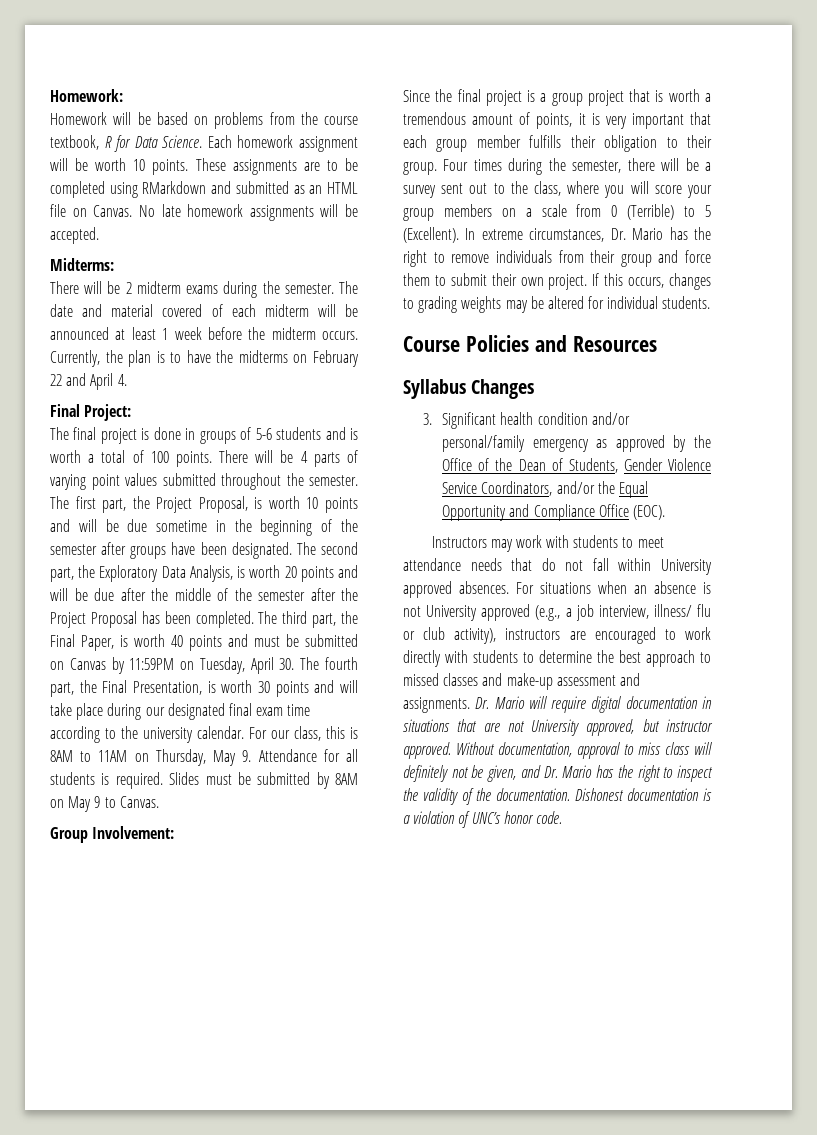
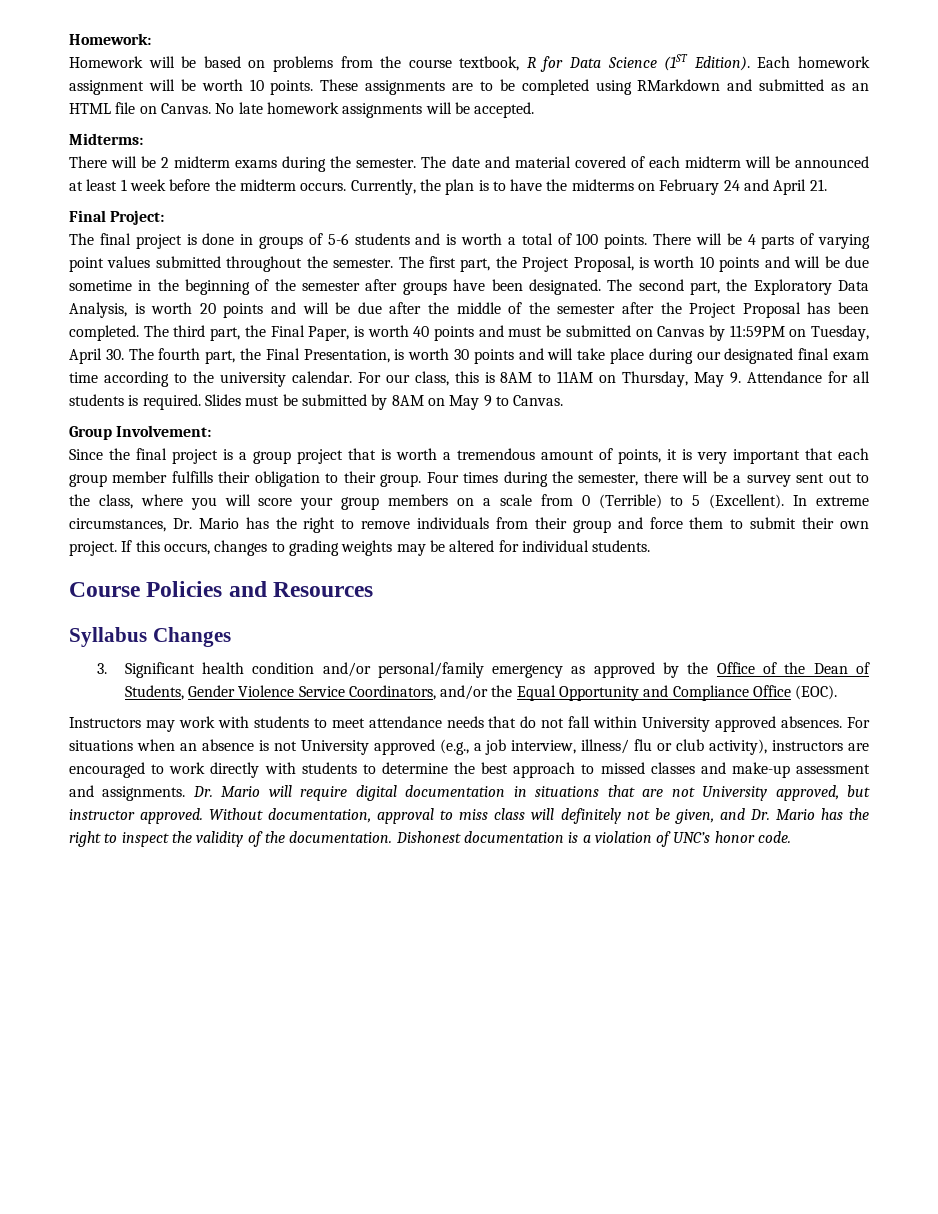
[162,135,203,148] Science. -> [607,54,750,71] Science (1ST Edition).
[50,374,62,386] 22 -> [723,180,740,191] 24
[117,374,127,386] 4. -> [809,179,827,191] 21.

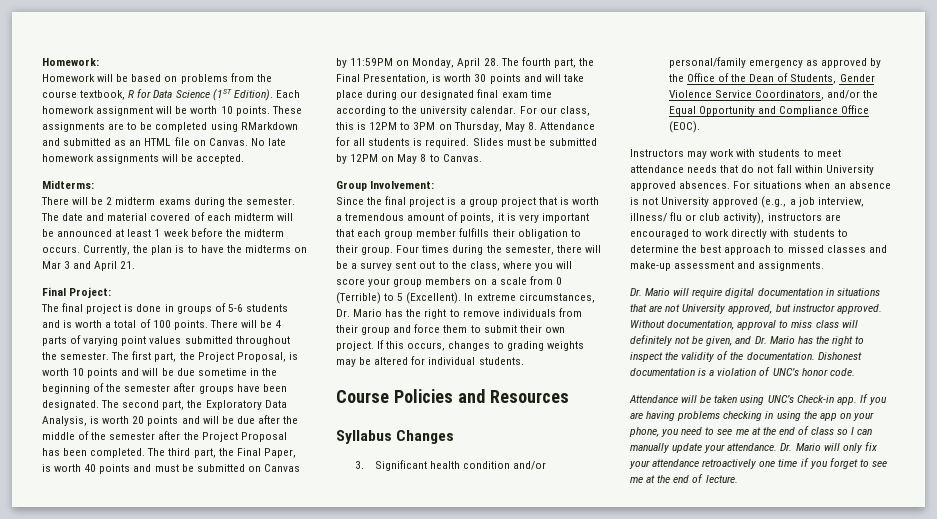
[659,179,740,195] February 24 -> [42,261,71,269] Mar 3
[811,325,870,341] [69,348,124,364] Tuesday, April 30. -> [412,58,499,68] Monday, April 28.
[500,371,594,383] 8AM to 11AM -> [369,122,436,130] 12PM to 3PM
[730,372,742,384] 9. -> [527,122,537,130] 8.
[391,395,424,406] 8AM -> [350,154,379,162] 12PM
[483,395,492,407] 9 -> [420,154,427,162] 8
(186, 793) none -> (825, 266) //
(792, 837) none -> [629,394,887,405] [630,411,874,421] [629,426,873,437] [630,442,877,453] [629,458,887,469] [630,474,738,483] // Attendance will be taken using UNC’s Check-in app. If you are having problems checking in using the app on your phone, you need to see me at the end of class so I can manually update your attendance. Dr. Mario will only fix your attendance retroactively one time if you forget to see me at the end of lecture.

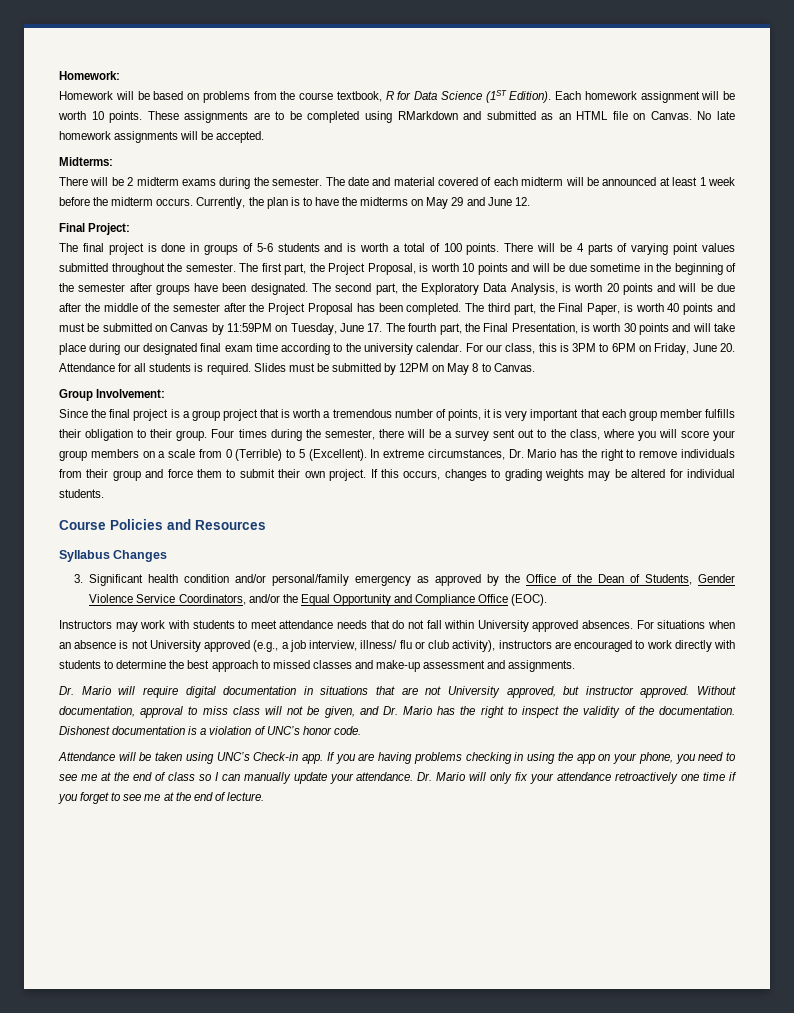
[42,261,136,271] Mar 3 and April 21. -> [426,197,530,209] May 29 and June 12.
[412,58,499,68] Monday, April 28. -> [290,323,383,335] Tuesday, June 17.
[369,122,537,132] 12PM to 3PM on Thursday, May 8. -> [572,343,735,355] 3PM to 6PM on Friday, June 20.
[407,213,445,221] amount -> [394,409,433,418] number
[630,335,672,346] definitely -> (282, 710) none

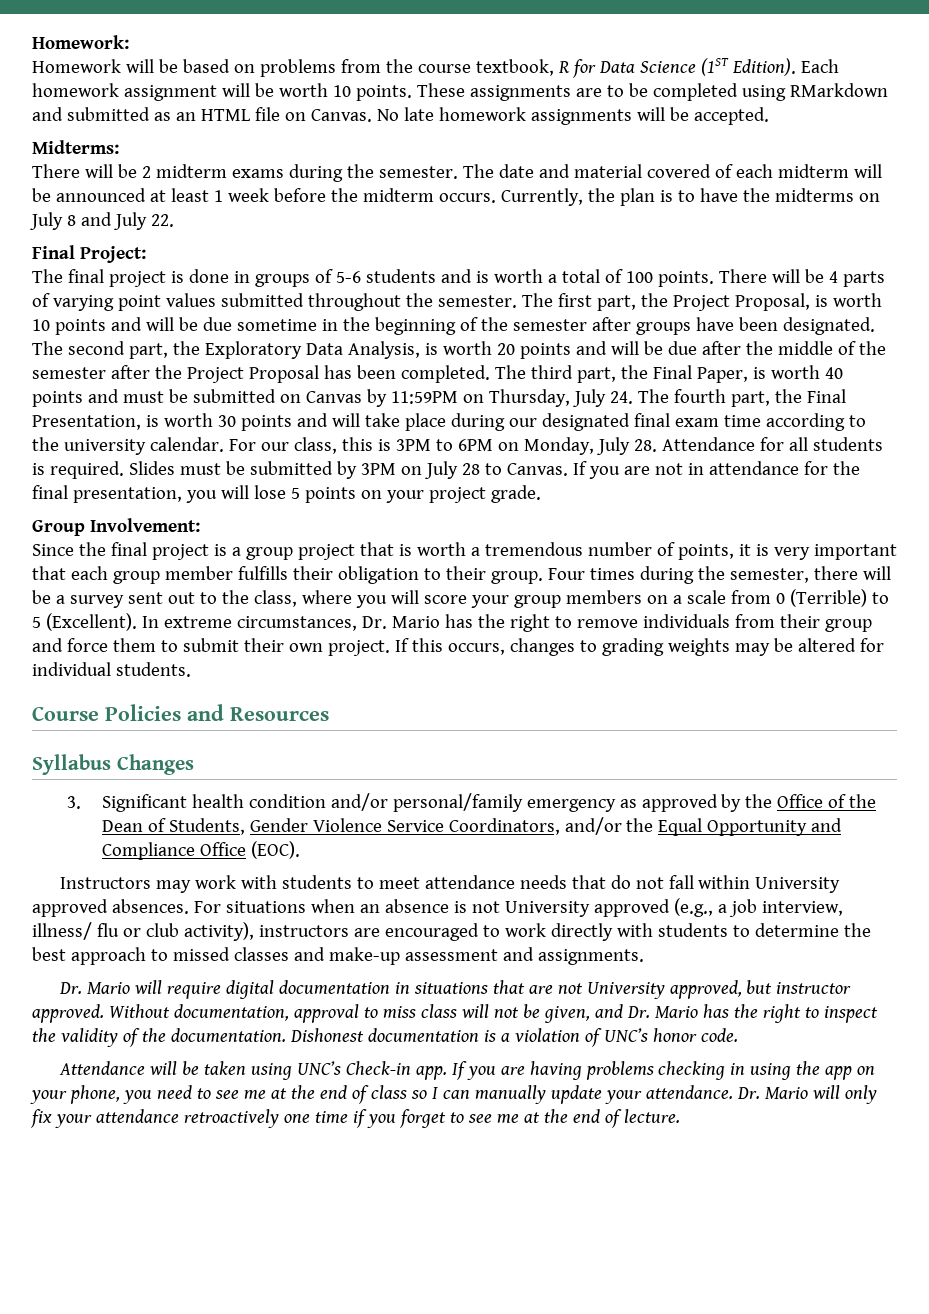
[426,197,530,209] May 29 and June 12. -> [30,212,174,230] July 8 and July 22.
[290,323,383,335] Tuesday, June 17. -> [488,389,633,407] Thursday, July 24.
[654,343,735,355] Friday, June 20. -> [523,437,657,455] Monday, July 28.
[399,363,535,375] 12PM on May 8 to Canvas. -> [360,461,860,479] [32,485,541,503] 3PM on July 28 to Canvas. If you are not in attendance for the final presentation, you will lose 5 points on your project grade.

